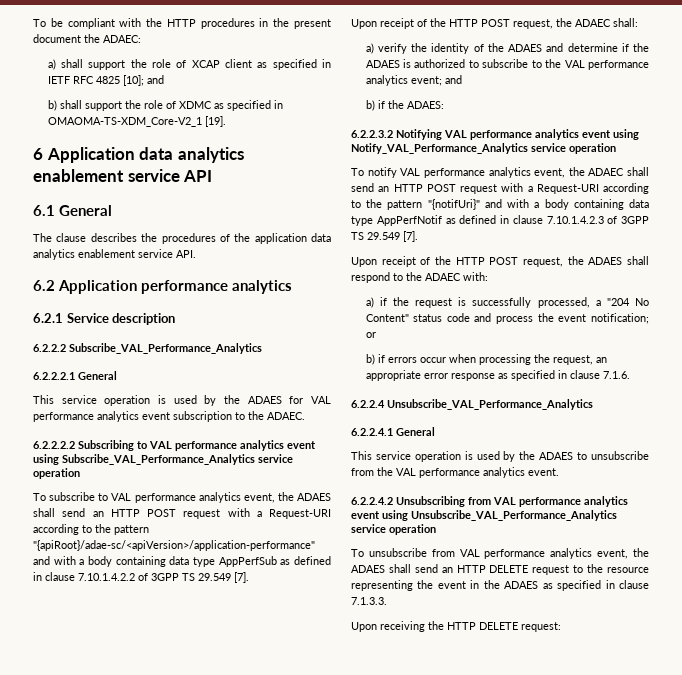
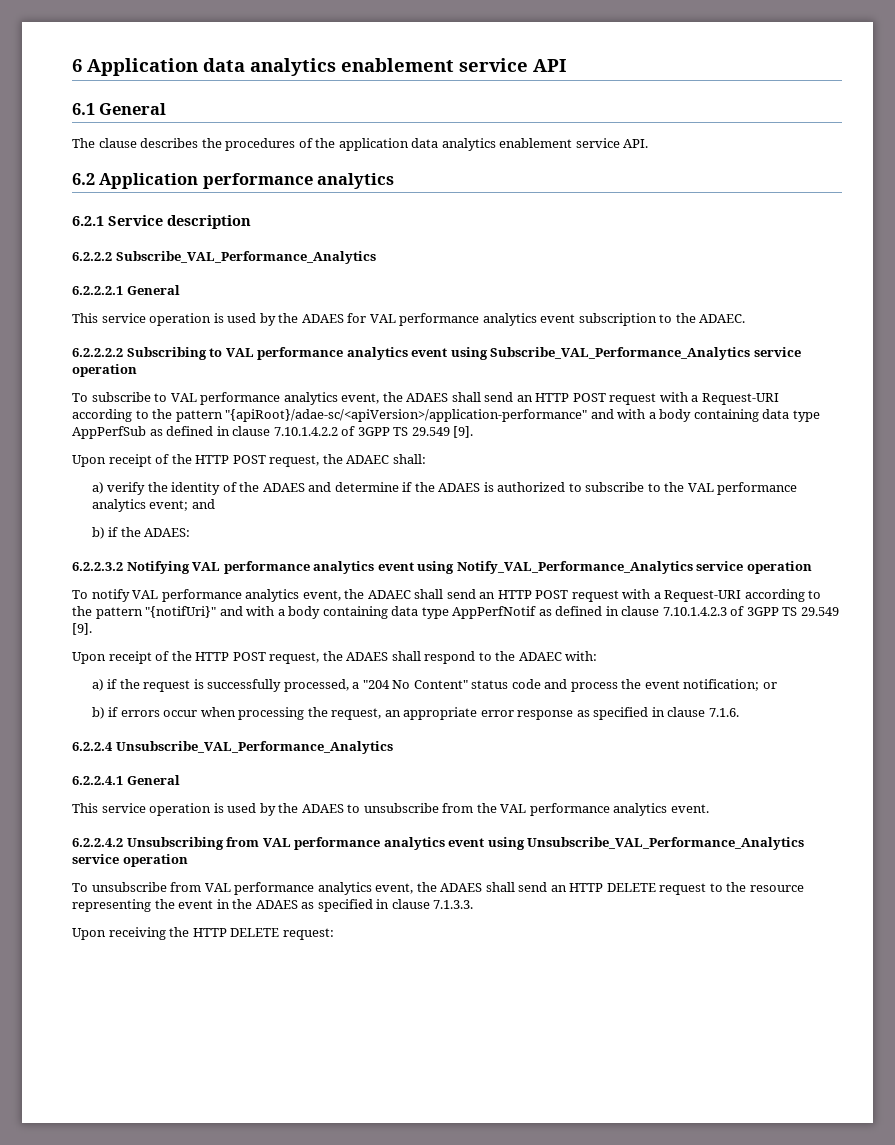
[33,18,331,29] [33,34,141,43] [47,59,331,70] [47,75,164,86] [47,100,283,111] [47,116,226,127] To be compliant with the HTTP procedures in the present document the ADAEC: // a) shall support the role of XCAP client as specified in IETF RFC 4825 [10]; and // b) shall support the role of XDMC as specified in OMAOMA-TS-XDM_Core-V2_1 [19]. // -> (72, 65) none
[234,572,249,583] [7]. -> [453,426,474,438] [9].
[403,231,418,242] [7]. -> [72,623,92,635] [9].

